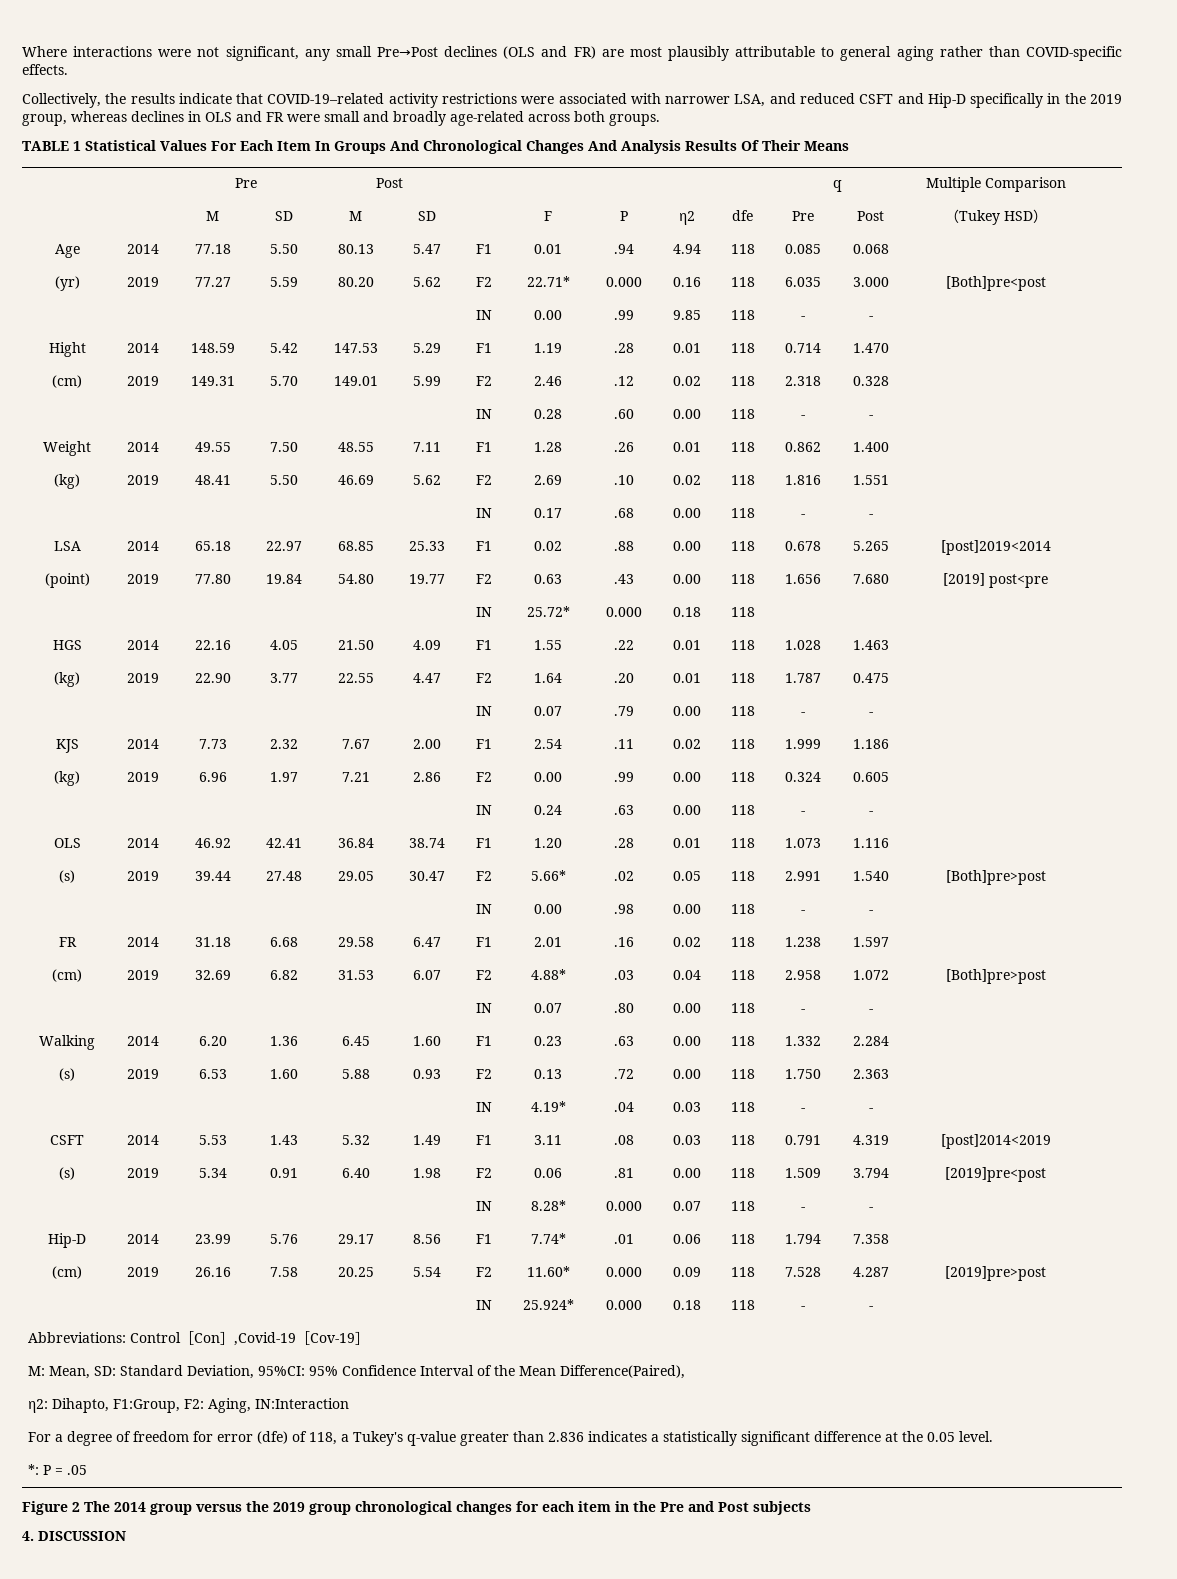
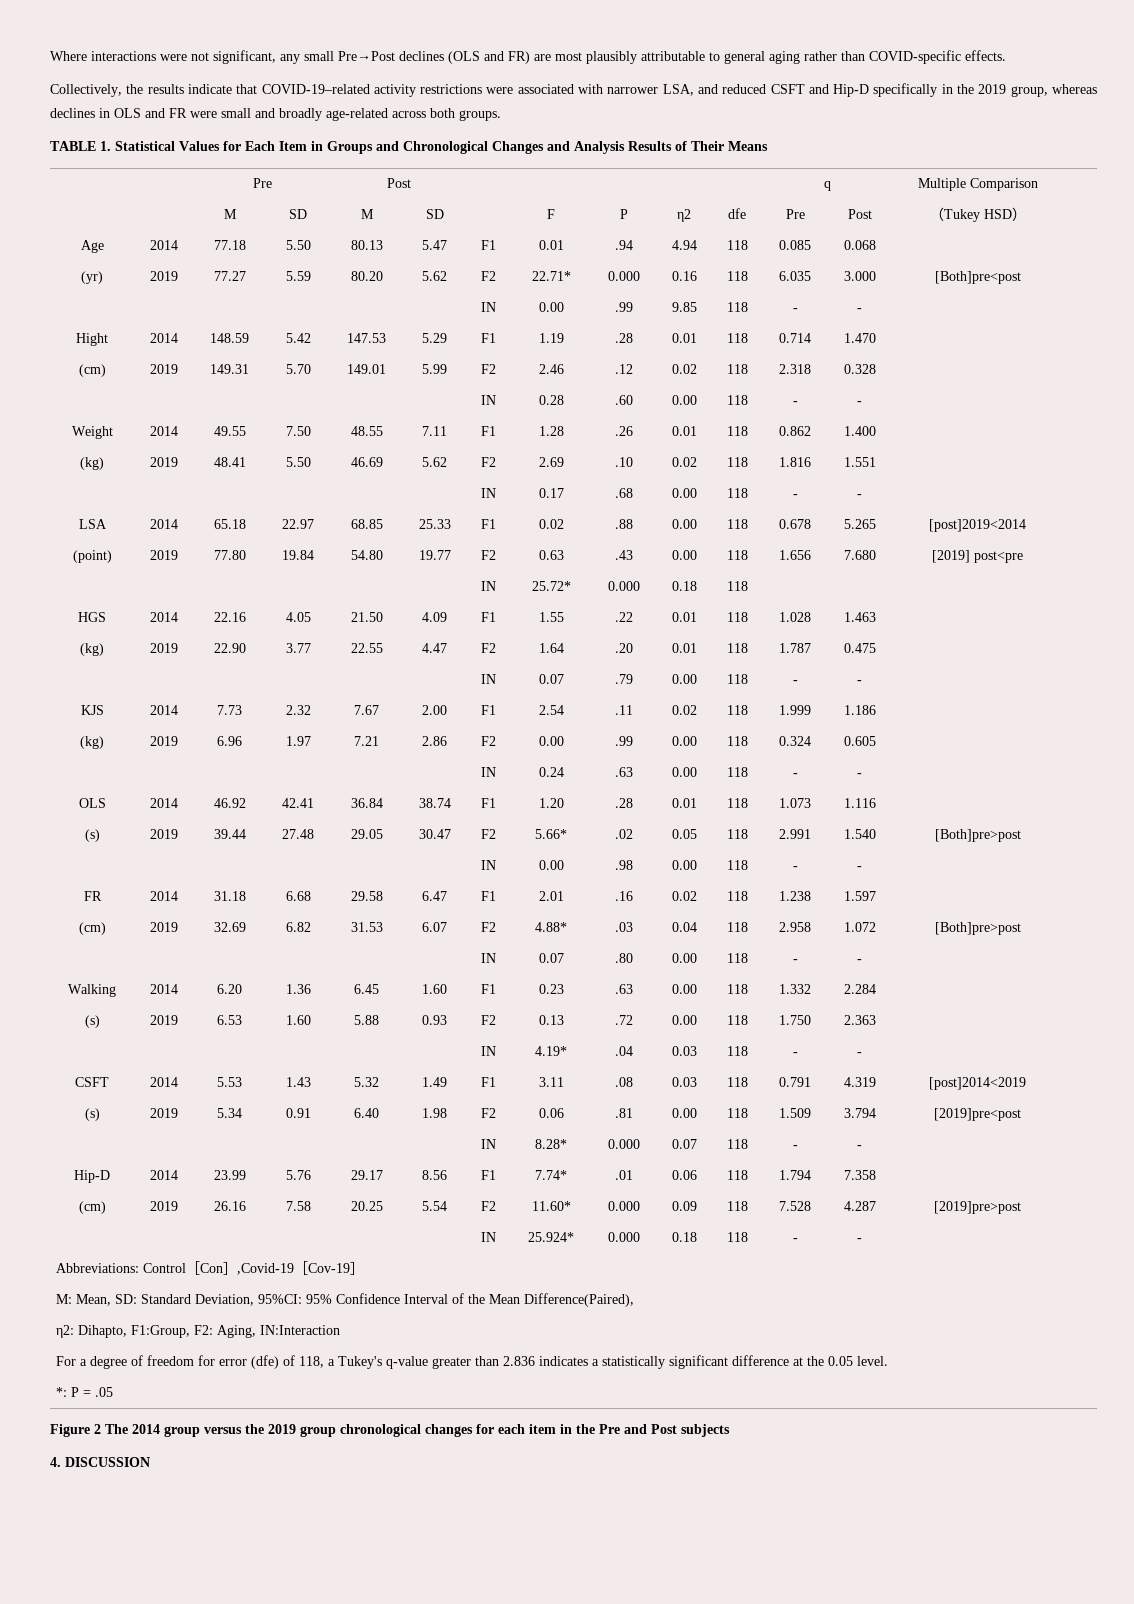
[73,141,81,151] 1 -> [100,141,111,151] 1.
[211,141,237,151] For -> [223,141,241,151] for
[315,140,419,154] In Groups And -> [311,141,399,154] in Groups and
[588,140,617,151] And -> [547,141,570,151] and
[741,140,759,151] Of -> [675,141,687,151] of

